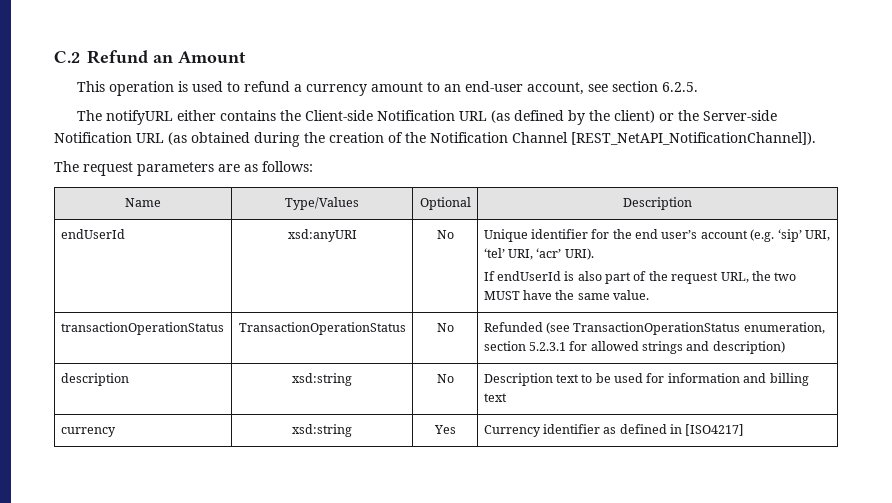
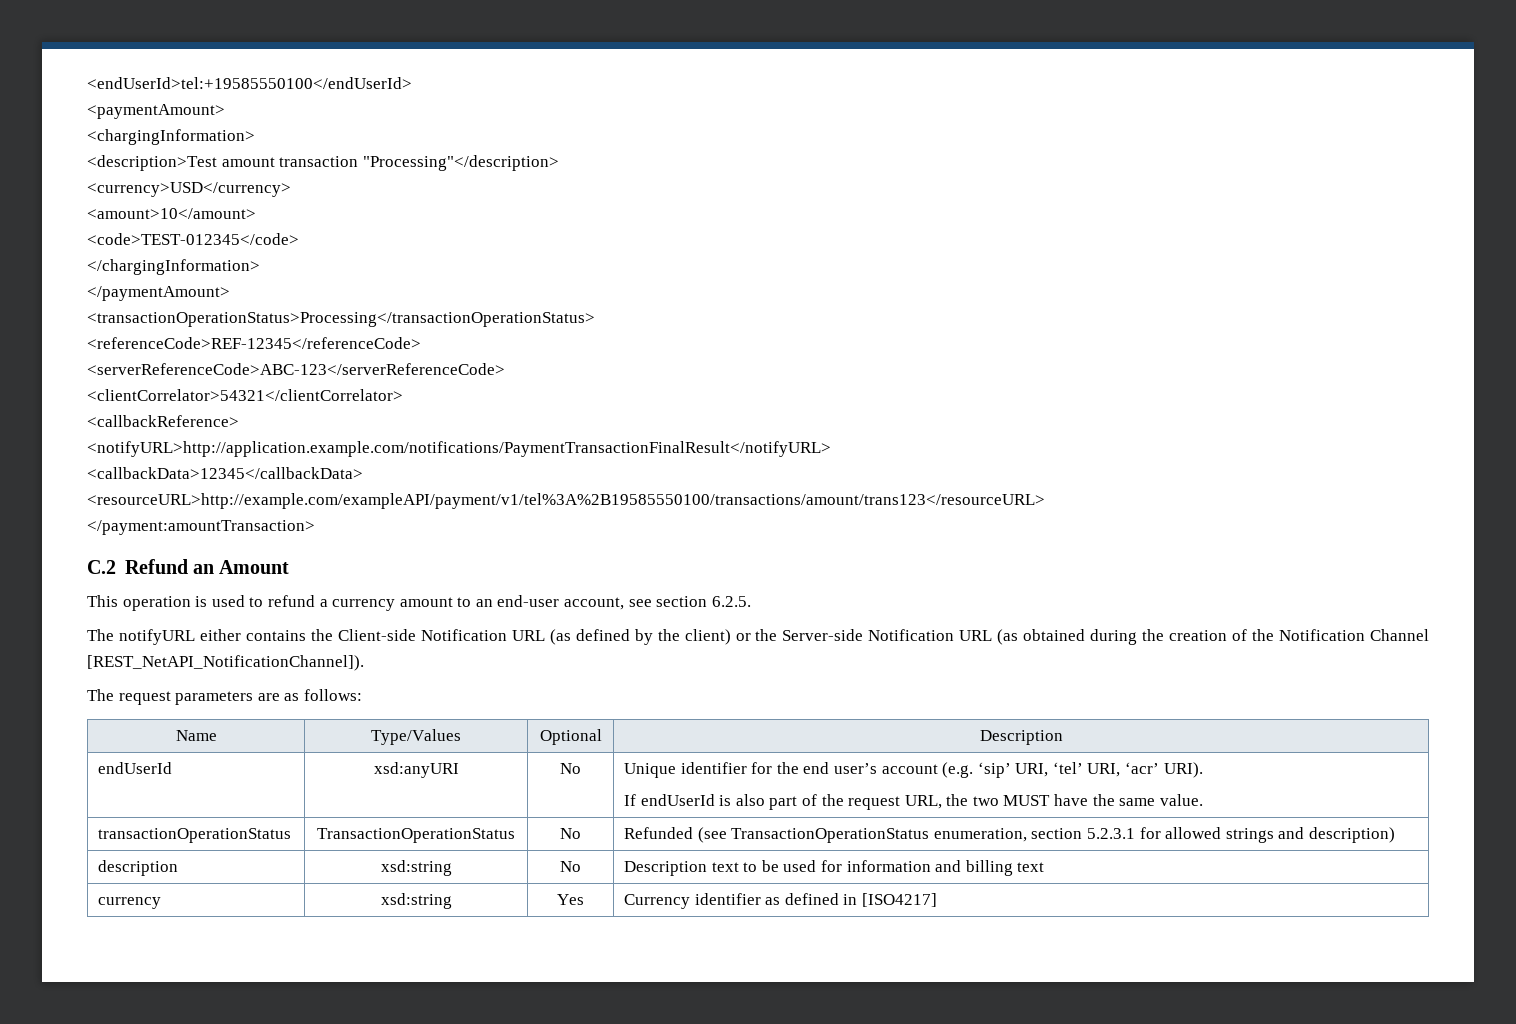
(54, 57) none -> [87,77,412,89] [87,104,225,119] [87,129,255,145] [87,155,559,171] [87,182,291,197] [87,208,256,219] [87,233,299,245] [87,259,260,275] [87,286,230,301] [87,312,595,327] [87,337,421,349] [87,363,505,375] [87,389,403,401] [87,415,239,427] [87,441,831,457] [87,467,363,479] [87,493,1045,509] [87,520,315,535] <endUserId>tel:+19585550100</endUserId> // <paymentAmount> // <chargingInformation> // <description>Test amount transaction "Processing"</description> // <currency>USD</currency> // <amount>10</amount> // <code>TEST-012345</code> // </chargingInformation> // </paymentAmount> // <transactionOperationStatus>Processing</transactionOperationStatus> // <referenceCode>REF-12345</referenceCode> // <serverReferenceCode>ABC-123</serverReferenceCode> // <clientCorrelator>54321</clientCorrelator> // <callbackReference> // <notifyURL>http://application.example.com/notifications/PaymentTransactionFinalResult</notifyURL> // <callbackData>12345</callbackData> // <resourceURL>http://example.com/exampleAPI/payment/v1/tel%3A%2B19585550100/transactions/amount/trans123</resourceURL> // </payment:amountTransaction> //

